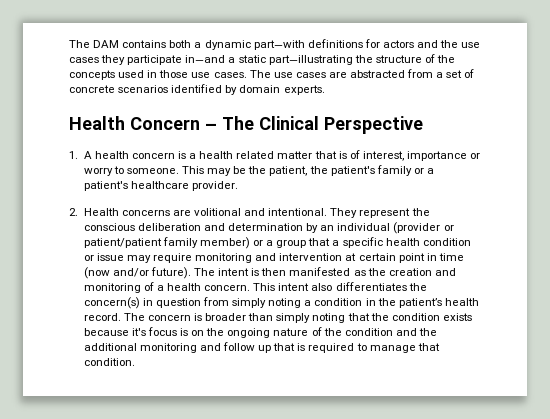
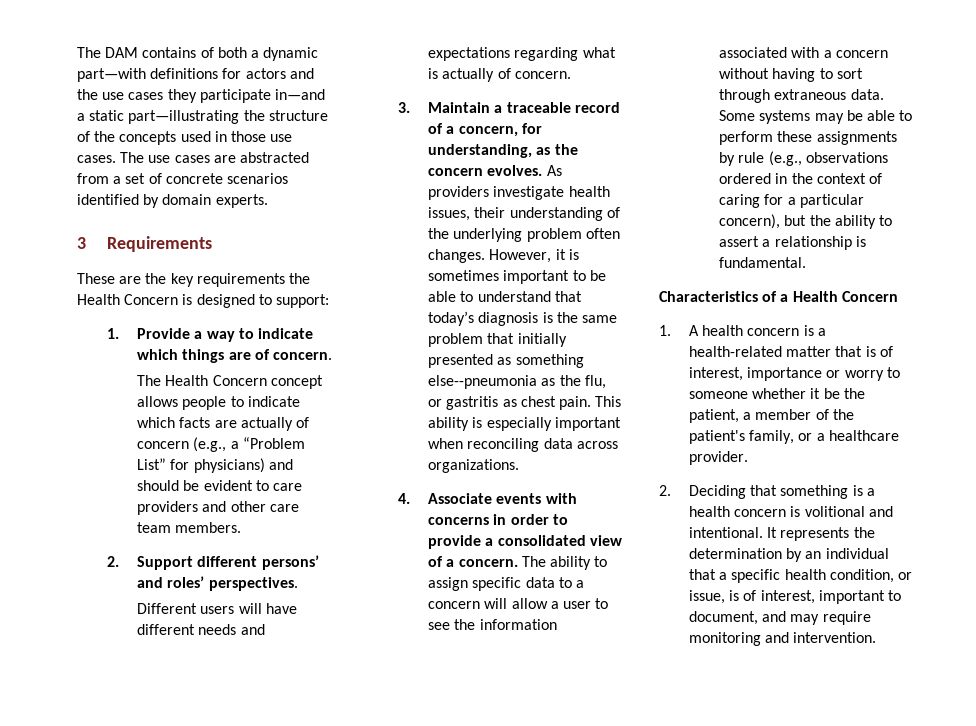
(167, 44) none -> [200,47,214,58] of
[69,116,423,134] Health Concern – The Clinical Perspective -> [77,236,213,252] [77,273,310,287] [77,294,329,308] [107,328,313,342] [137,349,332,363] [137,375,323,389] [137,396,300,410] [137,417,309,431] [137,437,305,452] [137,458,293,473] [137,480,302,491] [137,501,299,515] [137,522,242,533] [107,555,319,570] [137,576,298,591] [137,603,297,614] [137,624,265,635] [428,47,616,61] [428,68,571,82] [398,102,620,113] [428,123,542,137] [428,144,578,158] [428,165,562,176] [428,186,610,200] [428,207,620,221] [428,228,620,242] [428,249,579,263] [428,270,606,284] [428,291,582,302] [428,311,617,326] [428,333,567,347] [428,354,584,368] [428,375,606,389] [428,396,622,410] [428,417,621,431] [428,438,618,452] [428,459,520,473] [398,493,577,504] [428,514,568,525] [428,535,622,549] [428,556,608,570] [428,577,584,591] [428,598,609,609] [428,619,557,630] [719,47,888,58] [719,68,863,82] [719,89,884,103] [719,110,913,124] [719,131,897,145] [719,151,888,166] [719,173,882,184] [719,194,864,208] [719,214,892,229] [719,236,866,250] [719,257,807,268] [659,291,898,302] 3 Requirements // These are the key requirements the Health Concern is designed to support: // 1. Provide a way to indicate which things are of concern. // The Health Concern concept allows people to indicate which facts are actually of concern (e.g., a “Problem List” for physicians) and should be evident to care providers and other care team members. // 2. Support different persons’ and roles’ perspectives. // Different users will have different needs and expectations regarding what is actually of concern. // 3. Maintain a traceable record of a concern, for understanding, as the concern evolves. As providers investigate health issues, their understanding of the underlying problem often changes. However, it is sometimes important to be able to understand that today’s diagnosis is the same problem that initially presented as something else--pneumonia as the flu, or gastritis as chest pain. This ability is especially important when reconciling data across organizations. // 4. Associate events with concerns in order to provide a consolidated view of a concern. The ability to assign specific data to a concern will allow a user to see the information associated with a concern without having to sort through extraneous data. Some systems may be able to perform these assignments by rule (e.g., observations ordered in the context of caring for a particular concern), but the ability to assert a relationship is fundamental. // Characteristics of a Health Concern
[199,151,275,159] health related -> [689,346,783,357] health-related
[126,165,435,176] [83,181,128,191] someone. This may be the patient, the patient's family or a patient's -> [689,388,865,399] [689,409,854,423] [689,430,825,444] someone whether it be the patient, a member of the patient's family, or a
[83,208,430,218] [83,222,454,234] [83,237,471,249] [83,253,464,263] [83,267,456,279] [83,282,427,293] [83,297,479,309] [83,313,472,323] [83,327,438,338] [83,342,440,353] [83,358,135,366] Health concerns are volitional and intentional. They represent the conscious deliberation and determination by an individual (provider or patient/patient family member) or a group that a specific health condition or issue may require monitoring and intervention at certain point in time (now and/or future). The intent is then manifested as the creation and monitoring of a health concern. This intent also differentiates the concern(s) in question from simply noting a condition in the patient’s health record. The concern is broader than simply noting that the condition exists because it's focus is on the ongoing nature of the condition and the additional monitoring and follow up that is required to manage that condition. -> [689,485,875,499] [689,506,893,517] [689,527,875,541] [689,548,889,562] [689,569,913,583] [689,590,902,604] [689,611,871,625] [689,632,877,646] Deciding that something is a health concern is volitional and intentional. It represents the determination by an individual that a specific health condition, or issue, is of interest, important to document, and may require monitoring and intervention.

